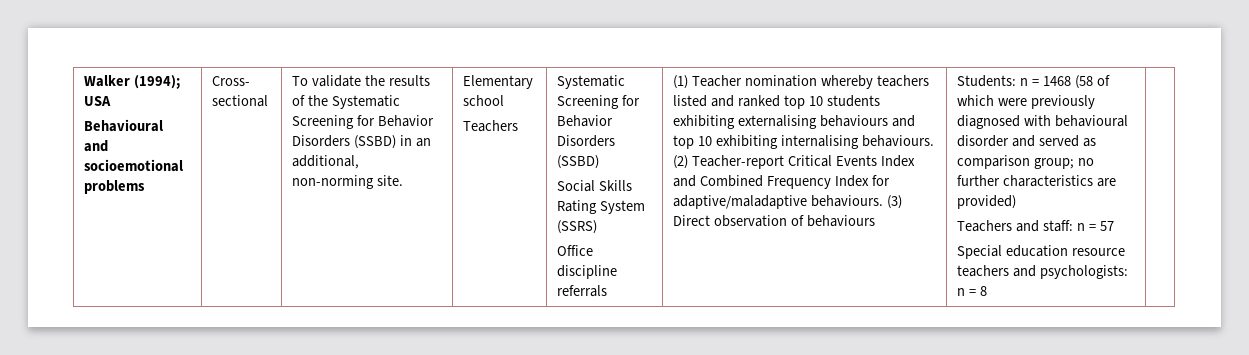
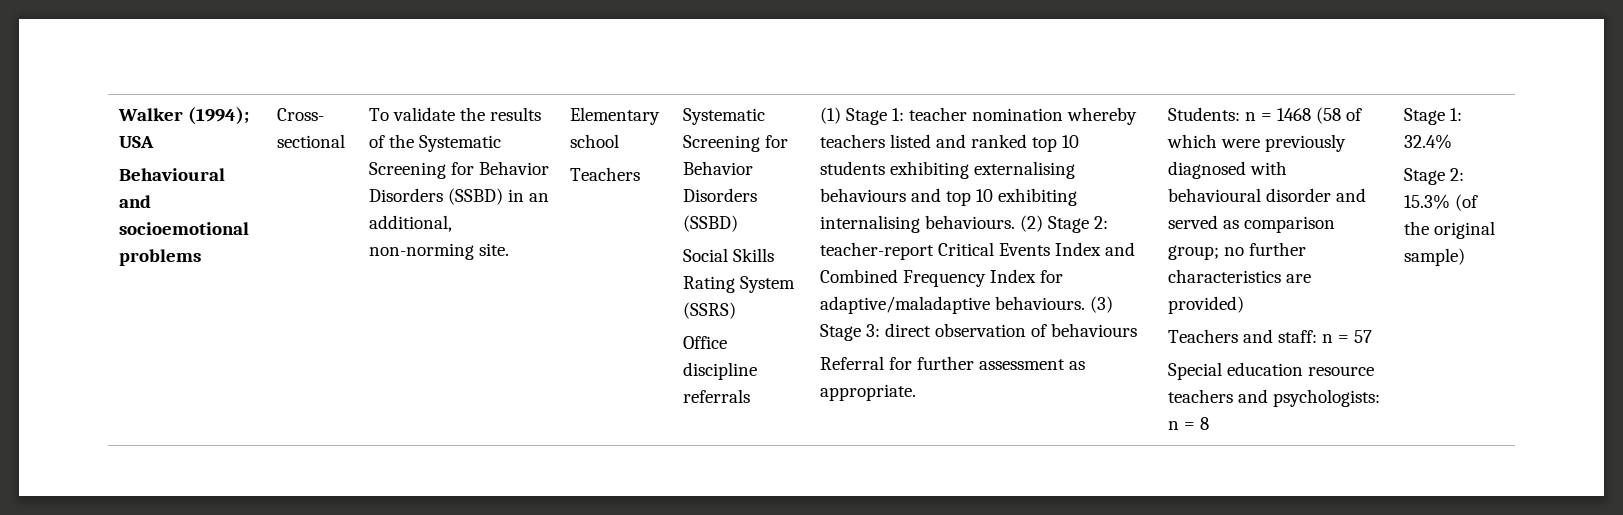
[691,75,742,87] Teacher -> [845,107,967,125] Stage 1: teacher
[691,155,784,169] Teacher-report -> [1047,216,1108,233] [819,242,934,260] Stage 2: teacher-report
[673,215,711,226] Direct -> [819,323,931,341] Stage 3: direct
(875, 221) none -> [819,356,1085,370] [819,384,916,401] // Referral for further assessment as appropriate.
(987, 291) none -> [1403,108,1462,125] [1403,134,1452,149] [1403,168,1464,185] [1403,194,1478,211] [1403,221,1495,239] [1403,248,1465,266] Stage 1: 32.4% // Stage 2: 15.3% (of the original sample)

